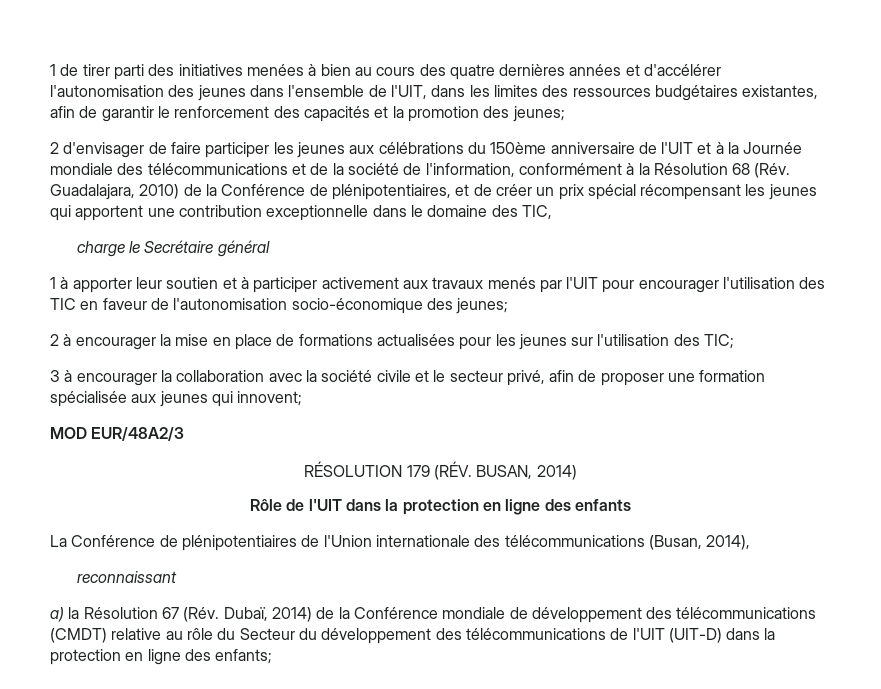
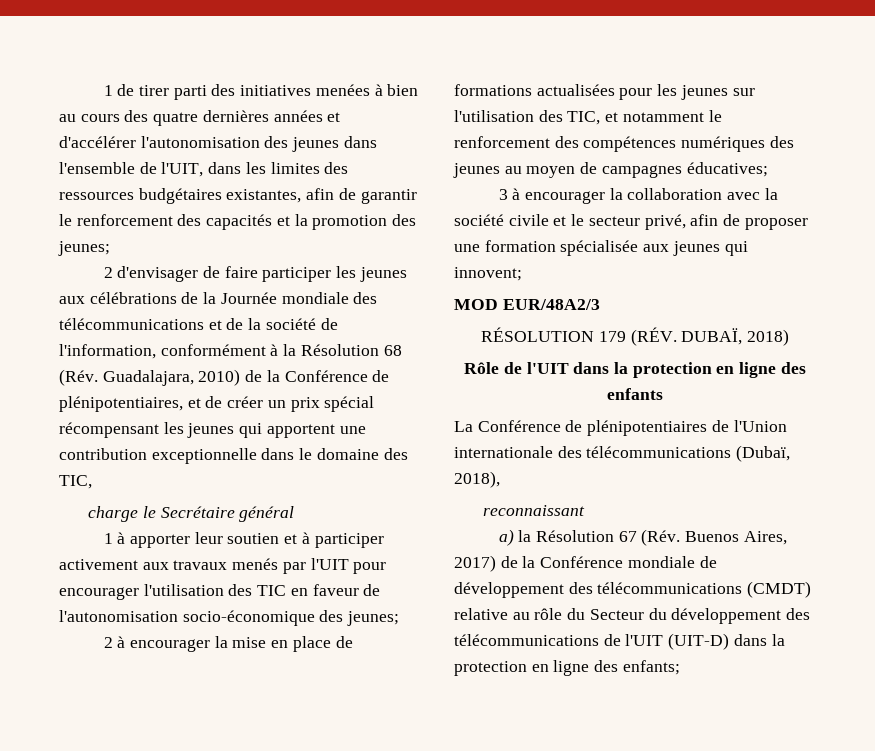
[467,142,724,154] du 150ème anniversaire de l'UIT et à -> [181,292,199,304] de
[704,334,735,349] TIC; -> [567,110,722,125] [454,136,794,152] [453,162,768,178] TIC, et notamment le renforcement des compétences numériques des jeunes au moyen de campagnes éducatives;
[476,465,577,480] BUSAN, 2014) -> [681,328,789,346] DUBAÏ, 2018)
[648,535,751,550] (Busan, 2014), -> [736,445,791,462] [454,471,500,488] (Dubaï, 2018),
[223,607,312,622] Dubaï, 2014) -> [685,531,787,545] [454,555,496,572] Buenos Aires, 2017)

